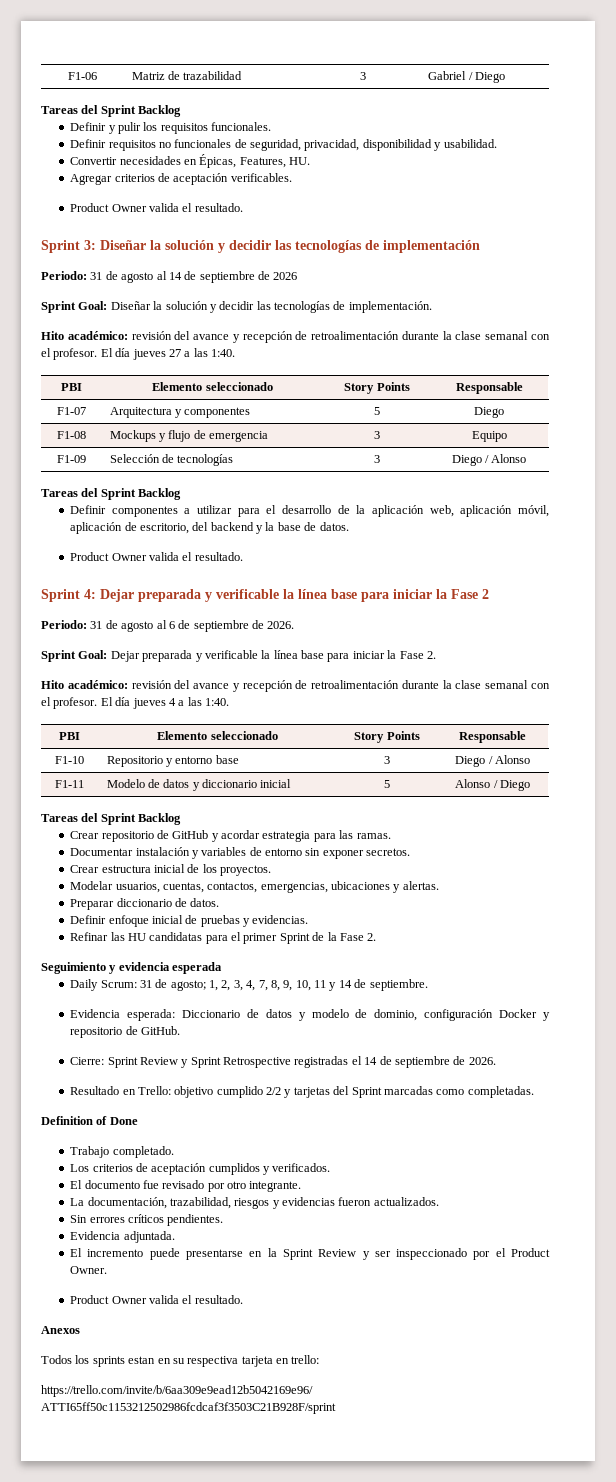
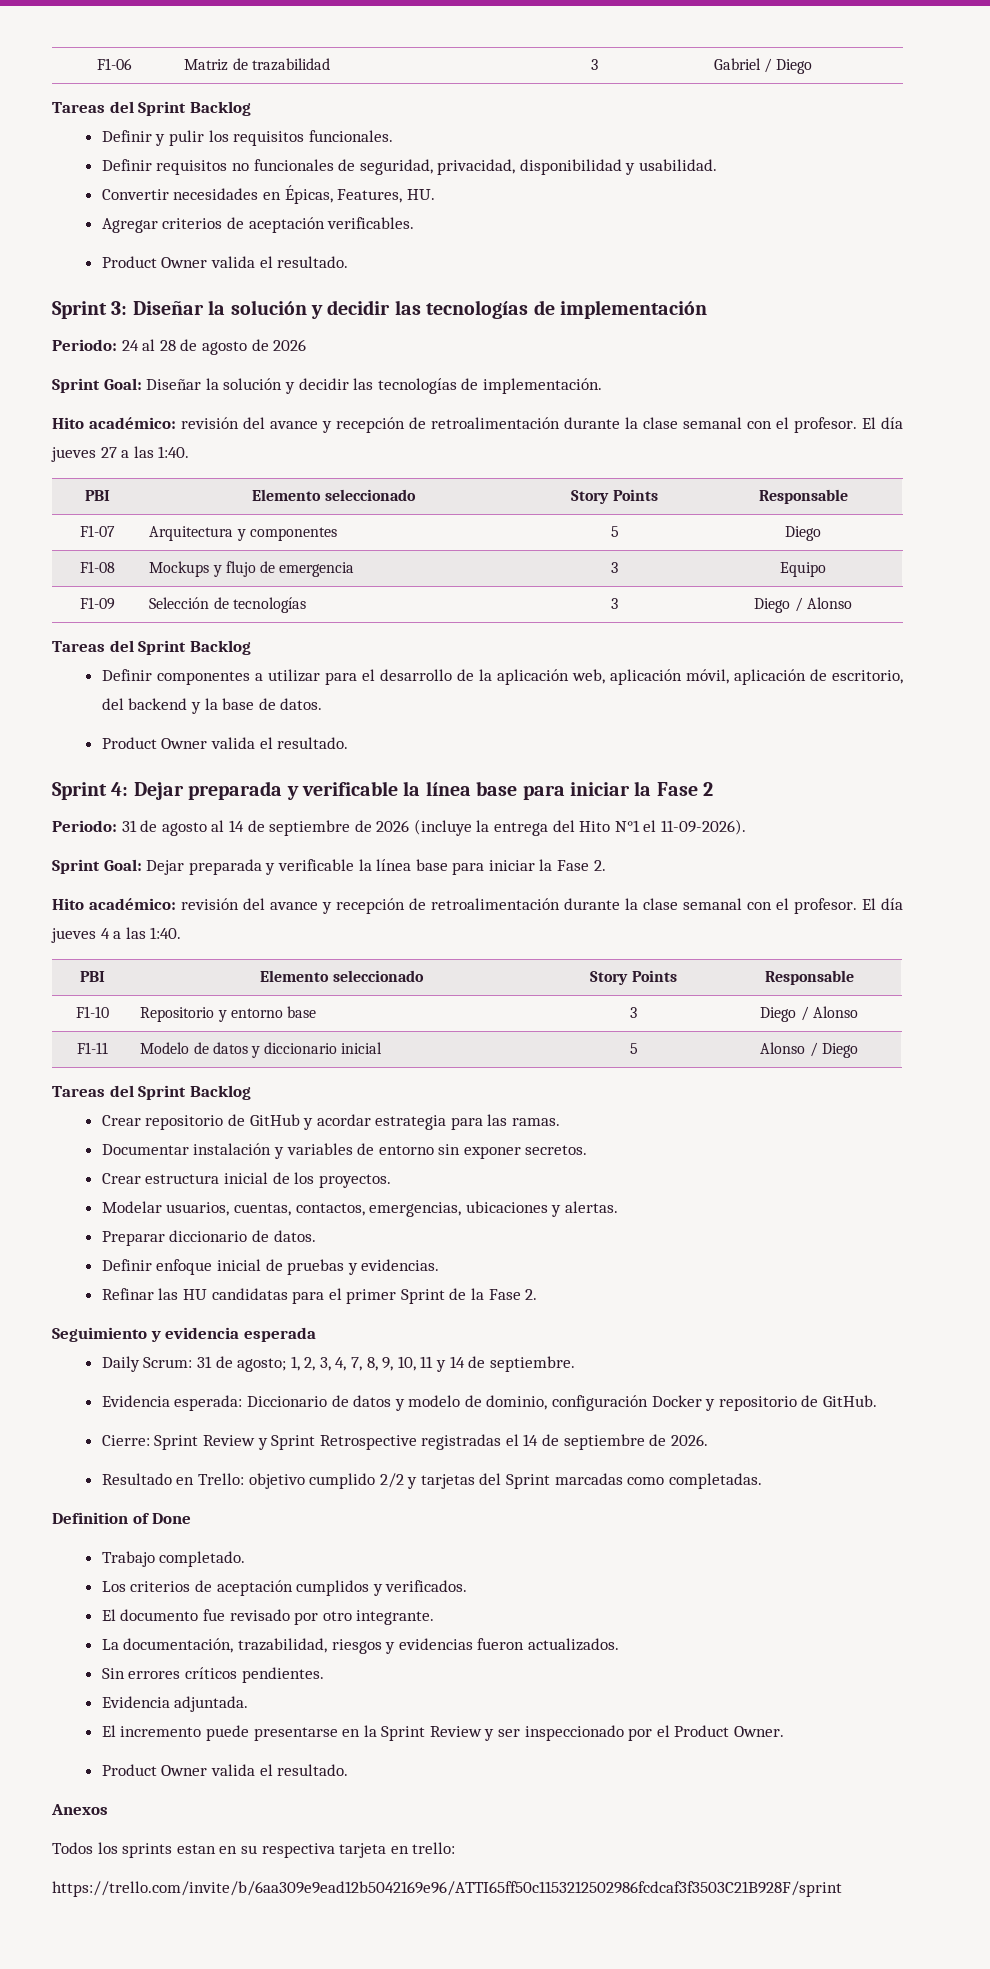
[90,271,255,283] 31 de agosto al 14 de septiembre -> [121,339,247,355] 24 al 28 de agosto
[168,620,295,632] 6 de septiembre de 2026. -> [228,819,747,836] 14 de septiembre de 2026 (incluye la entrega del Hito N°1 el 11-09-2026).

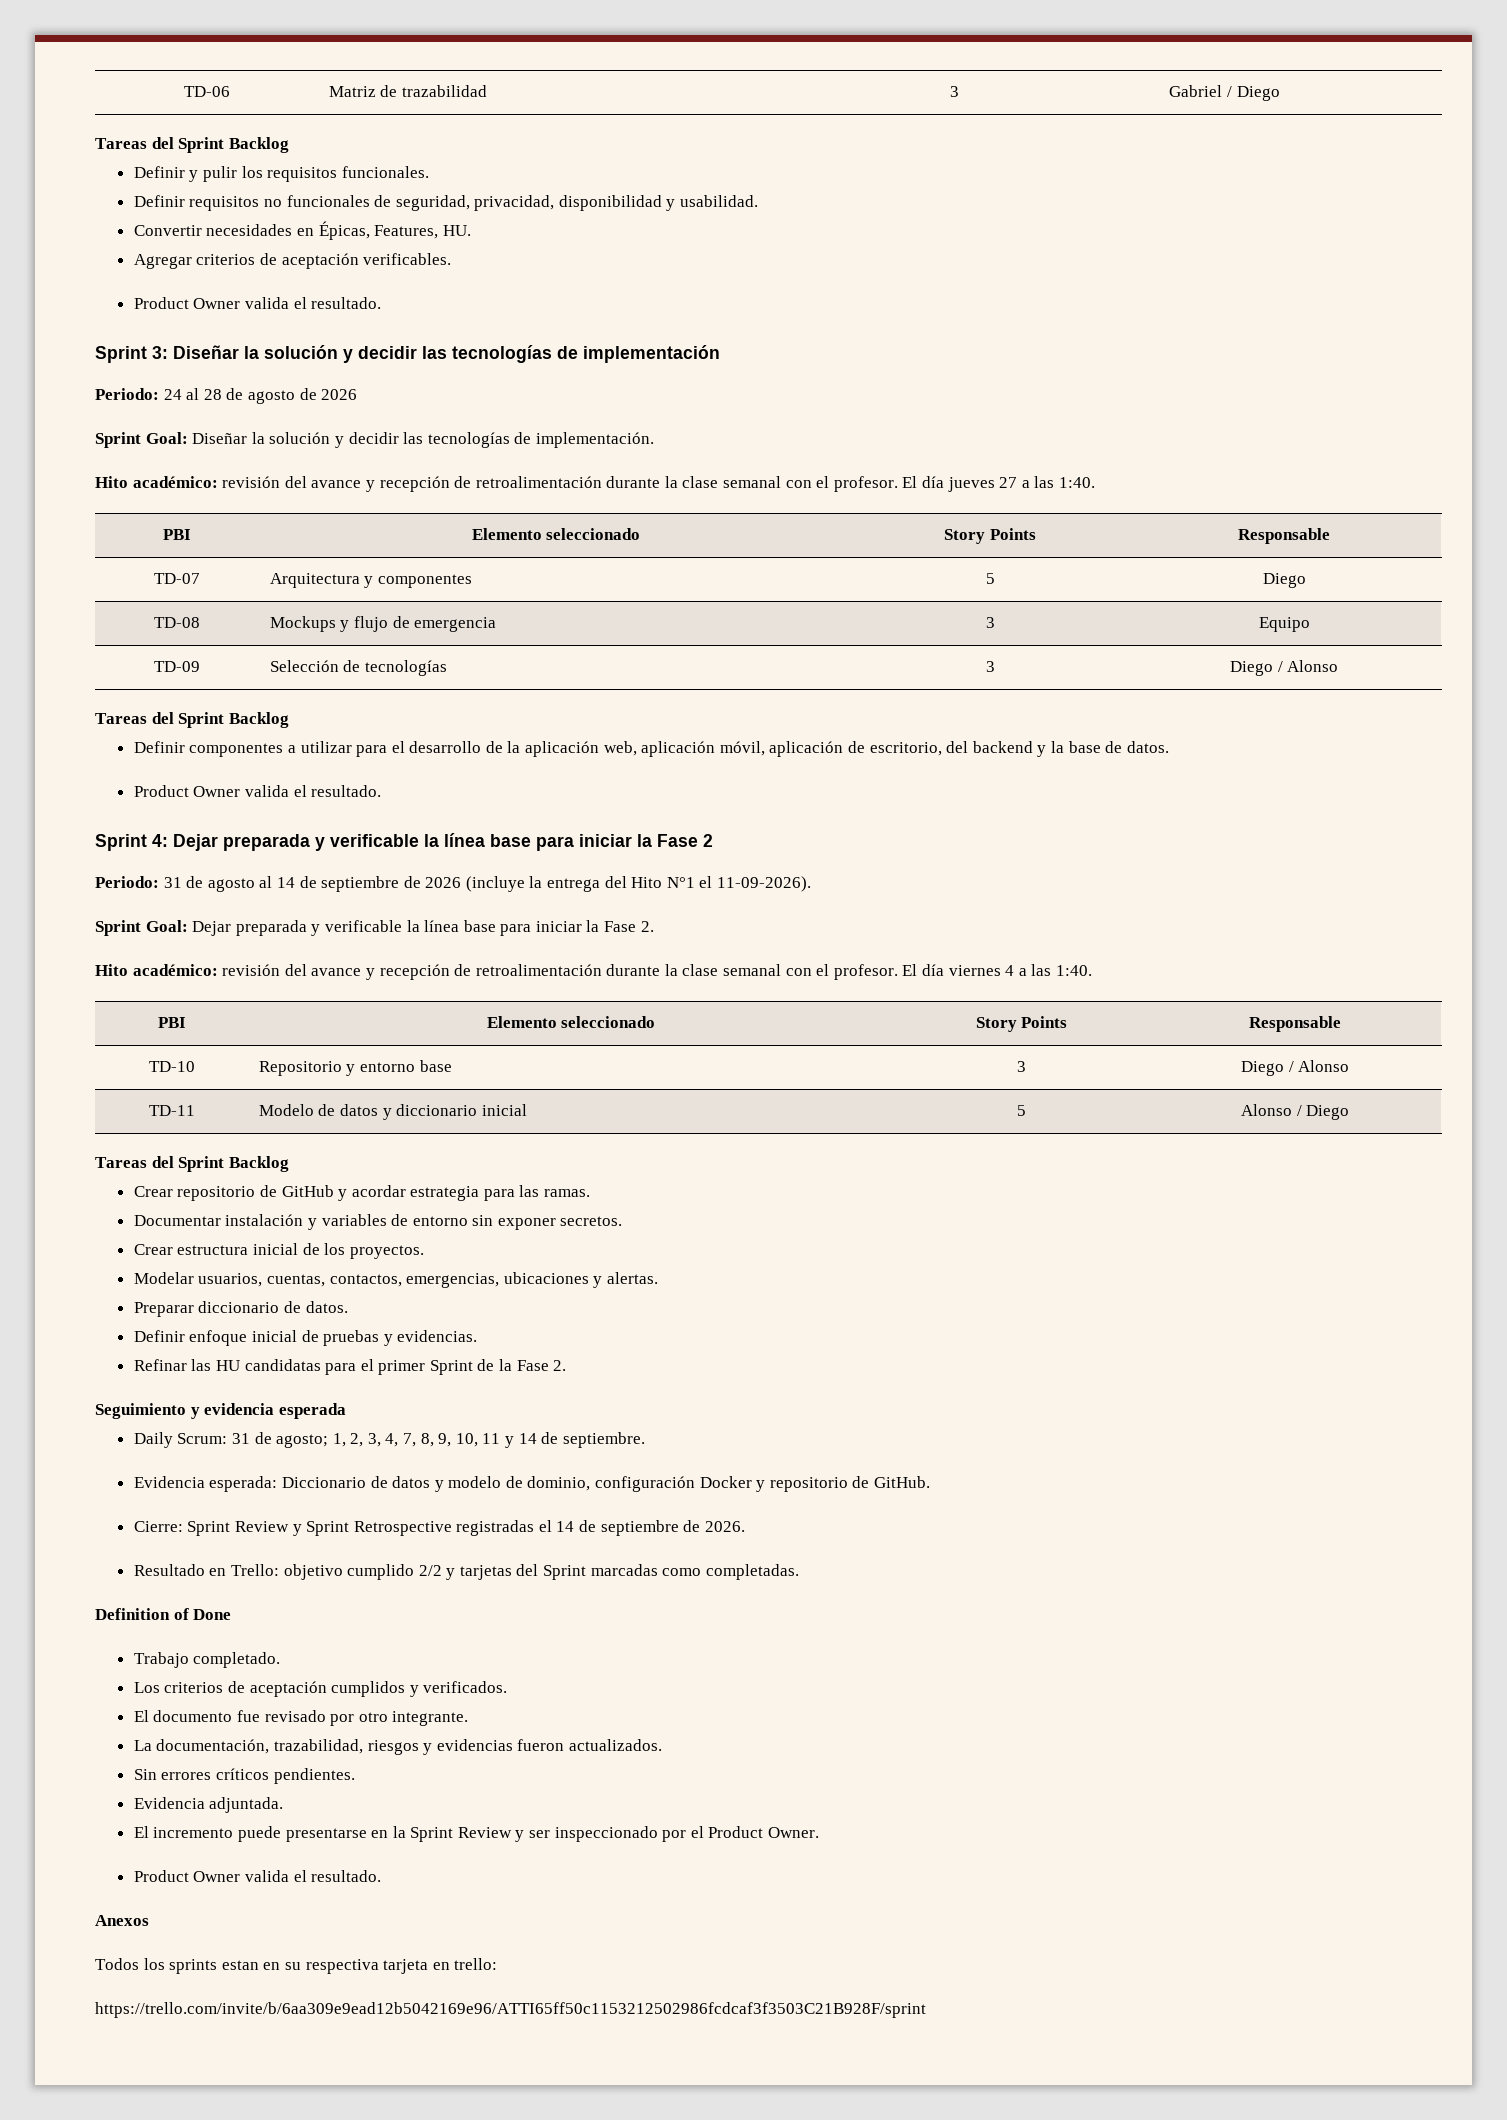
[97,58,132,70] F1-06 -> [183,86,230,97] TD-06
[79,525,115,537] F1-07 -> [154,573,200,584] TD-07
[79,561,115,573] F1-08 -> [154,617,200,628] TD-08
[79,597,115,610] F1-09 -> [154,661,200,672] TD-09
[51,928,96,943] jueves -> [948,965,1001,976] viernes
[76,1006,109,1018] F1-10 -> [148,1061,195,1072] TD-10
[77,1042,108,1054] F1-11 -> [148,1105,195,1116] TD-11

